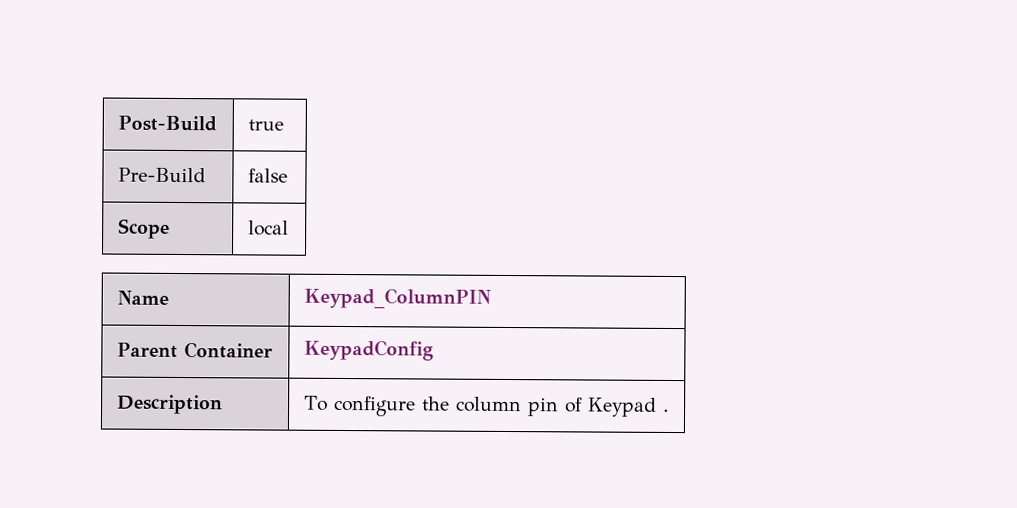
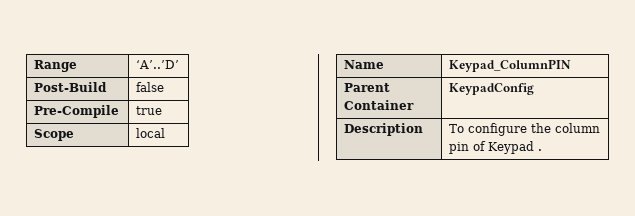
(117, 123) none -> [34,60,78,72] [136,60,180,69] Range | ‘A’..’D’ //
(217, 123) none -> [136,82,165,92] [34,105,120,118] | false // Pre-Compile
[117,167,206,183] [247,168,288,183] // Pre-Build | false -> (163, 110) none

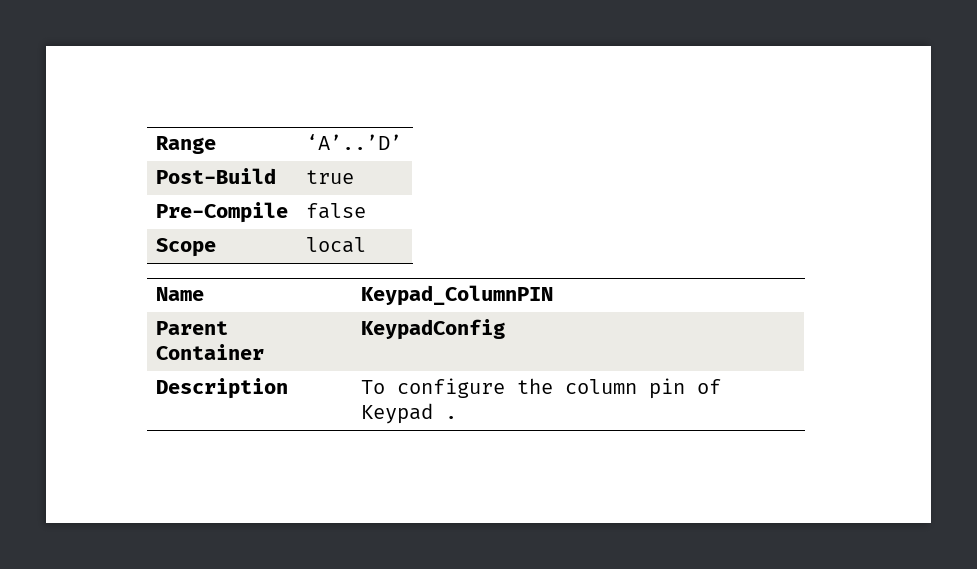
[136,82,165,92] false -> [305,170,354,184] true
[136,106,163,115] true -> [305,203,366,219] false

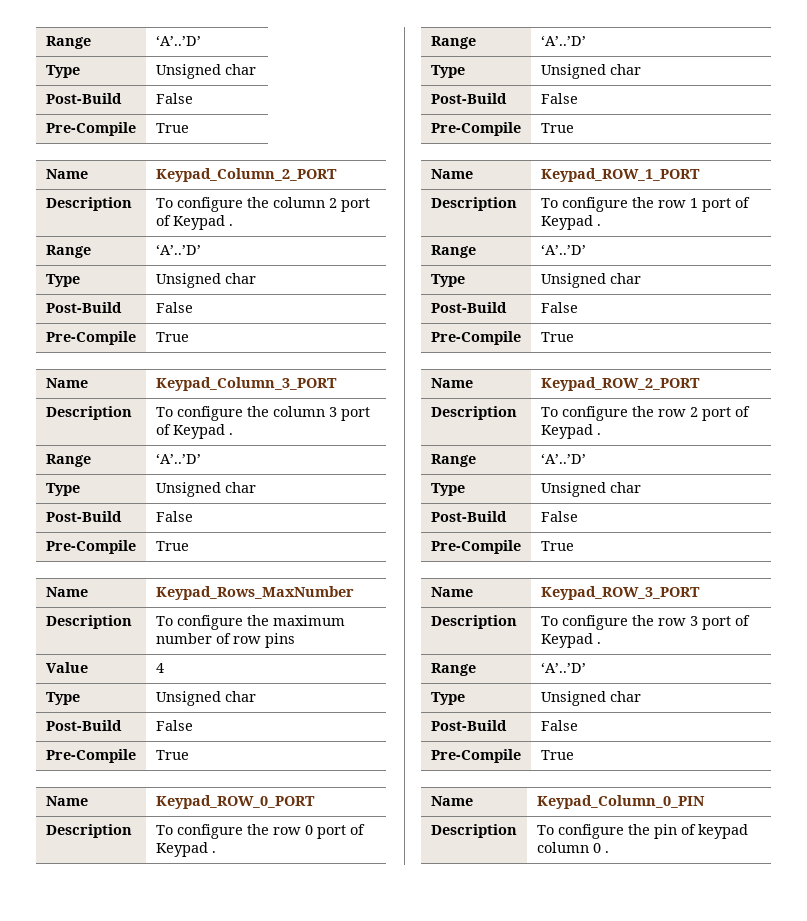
[155,136,216,154] [305,134,402,150] [155,168,276,184] [305,170,354,184] [155,202,288,223] [305,203,366,219] [155,238,216,257] [305,237,366,253] [155,287,204,301] [360,285,553,306] [155,321,228,335] [155,344,264,360] [360,319,505,340] [155,378,288,399] [360,378,721,399] [360,403,457,424] Range | ‘A’..’D’ // Post-Build | true // Pre-Compile | false // Scope | local // Name | Keypad_ColumnPIN // Parent Container | KeypadConfig // Description | To configure the column pin of Keypad . -> [45,36,91,49] [155,35,201,46] [45,65,80,78] [155,64,256,79] [45,93,122,104] [155,93,193,104] [45,122,136,136] [155,123,189,133] [45,169,88,179] [155,168,337,182] [45,197,132,211] [155,197,370,212] [155,215,233,230] [45,245,91,258] [155,244,201,255] [45,274,80,287] [155,273,256,288] [45,302,122,313] [155,302,193,313] [45,331,136,345] [155,332,189,342] [45,378,88,388] [155,377,337,391] [45,406,132,420] [155,406,370,421] [155,424,233,439] [45,454,91,467] [155,453,201,464] [45,483,80,496] [155,482,256,497] [45,511,122,522] [155,511,193,522] [45,540,136,554] [155,541,189,551] [45,587,88,597] [155,586,354,600] [45,615,132,629] [155,615,345,630] [155,633,295,648] [45,662,88,673] [155,663,164,673] [45,692,80,705] [155,691,256,706] [45,720,122,731] [155,720,193,731] [45,749,136,763] [155,750,189,760] [45,796,88,806] [155,795,315,809] [45,824,132,838] [155,824,365,839] [155,842,216,857] [430,36,476,49] [540,35,586,46] [430,65,465,78] [540,64,641,79] [430,93,507,104] [540,93,578,104] [430,122,521,136] [540,123,574,133] [430,169,473,179] [540,168,700,182] [430,197,517,211] [540,197,750,212] [540,215,601,230] [430,245,476,258] [540,244,586,255] [430,274,465,287] [540,273,641,288] [430,302,507,313] [540,302,578,313] [430,331,521,345] [540,332,574,342] [430,378,473,388] [540,377,700,391] [430,406,517,420] [540,406,750,421] [540,424,601,439] [430,454,476,467] [540,453,586,464] [430,483,465,496] [540,482,641,497] [430,511,507,522] [540,511,578,522] [430,540,521,554] [540,541,574,551] [430,587,473,597] [540,586,700,600] [430,615,517,629] [540,615,750,630] [540,633,601,648] [430,663,476,676] [540,662,586,673] [430,692,465,705] [540,691,641,706] [430,720,507,731] [540,720,578,731] [430,749,521,763] [540,750,574,760] [430,796,473,806] [536,795,705,809] [430,824,517,838] [536,824,748,839] [536,842,609,853] Range | ‘A’..’D’ // Type | Unsigned char // Post-Build | False // Pre-Compile | True // Name | Keypad_Column_2_PORT // Description | To configure the column 2 port of Keypad . // Range | ‘A’..’D’ // Type | Unsigned char // Post-Build | False // Pre-Compile | True // Name | Keypad_Column_3_PORT // Description | To configure the column 3 port of Keypad . // Range | ‘A’..’D’ // Type | Unsigned char // Post-Build | False // Pre-Compile | True // Name | Keypad_Rows_MaxNumber // Description | To configure the maximum number of row pins // Value | 4 // Type | Unsigned char // Post-Build | False // Pre-Compile | True // Name | Keypad_ROW_0_PORT // Description | To configure the row 0 port of Keypad . // Range | ‘A’..’D’ // Type | Unsigned char // Post-Build | False // Pre-Compile | True // Name | Keypad_ROW_1_PORT // Description | To configure the row 1 port of Keypad . // Range | ‘A’..’D’ // Type | Unsigned char // Post-Build | False // Pre-Compile | True // Name | Keypad_ROW_2_PORT // Description | To configure the row 2 port of Keypad . // Range | ‘A’..’D’ // Type | Unsigned char // Post-Build | False // Pre-Compile | True // Name | Keypad_ROW_3_PORT // Description | To configure the row 3 port of Keypad . // Range | ‘A’..’D’ // Type | Unsigned char // Post-Build | False // Pre-Compile | True // Name | Keypad_Column_0_PIN // Description | To configure the pin of keypad column 0 .

